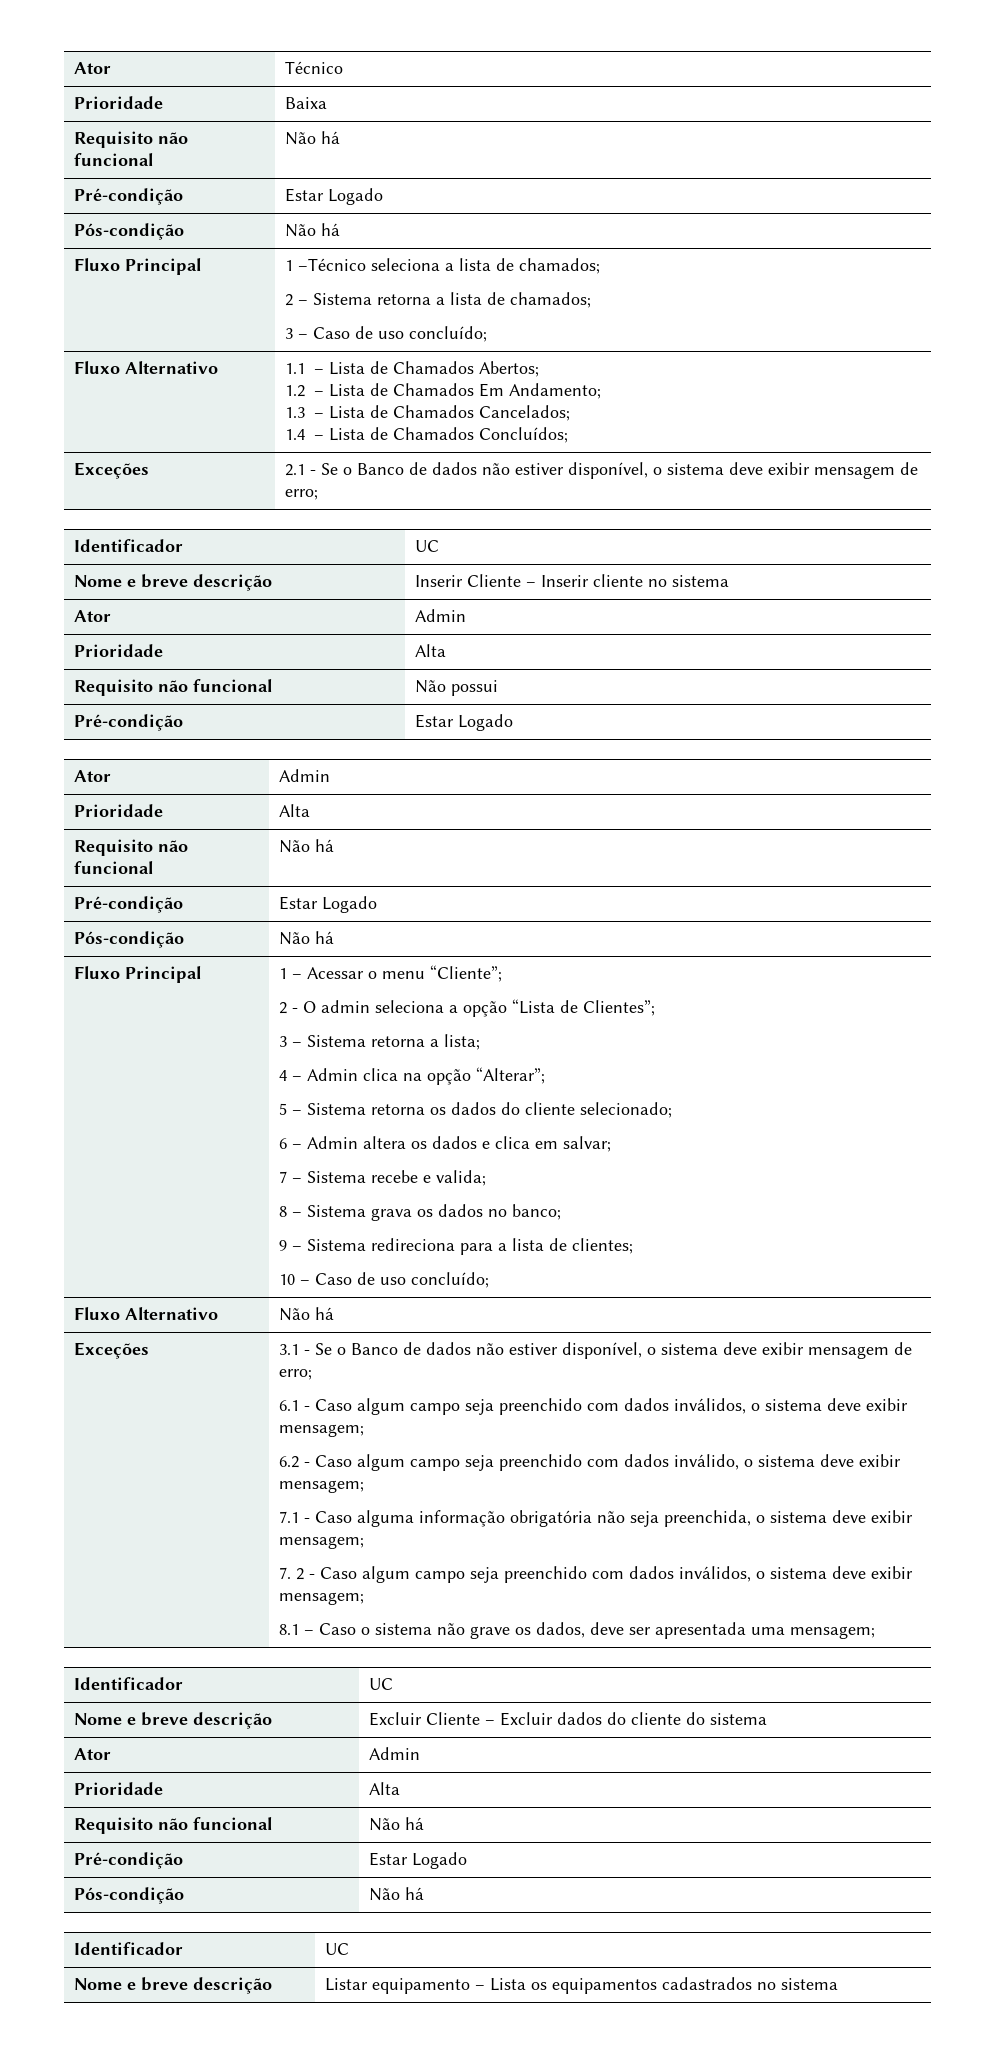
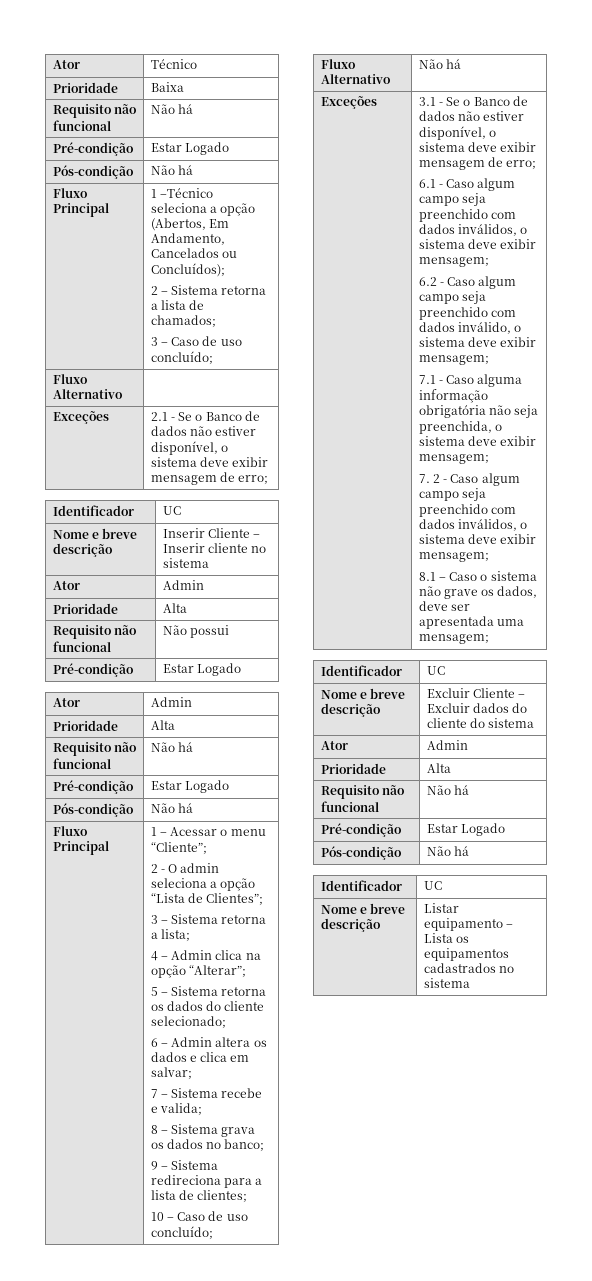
[458,258,600,274] lista de chamados; -> [220,203,256,216] [150,218,229,231] [150,233,225,245] [150,248,237,258] [150,263,225,277] opção (Abertos, Em Andamento, Cancelados ou Concluídos);
[284,361,539,377] [284,383,601,399] [284,405,570,421] [284,427,568,443] 1.1 – Lista de Chamados Abertos; // 1.2 – Lista de Chamados Em Andamento; // 1.3 – Lista de Chamados Cancelados; // 1.4 – Lista de Chamados Concluídos; -> (122, 394) none

